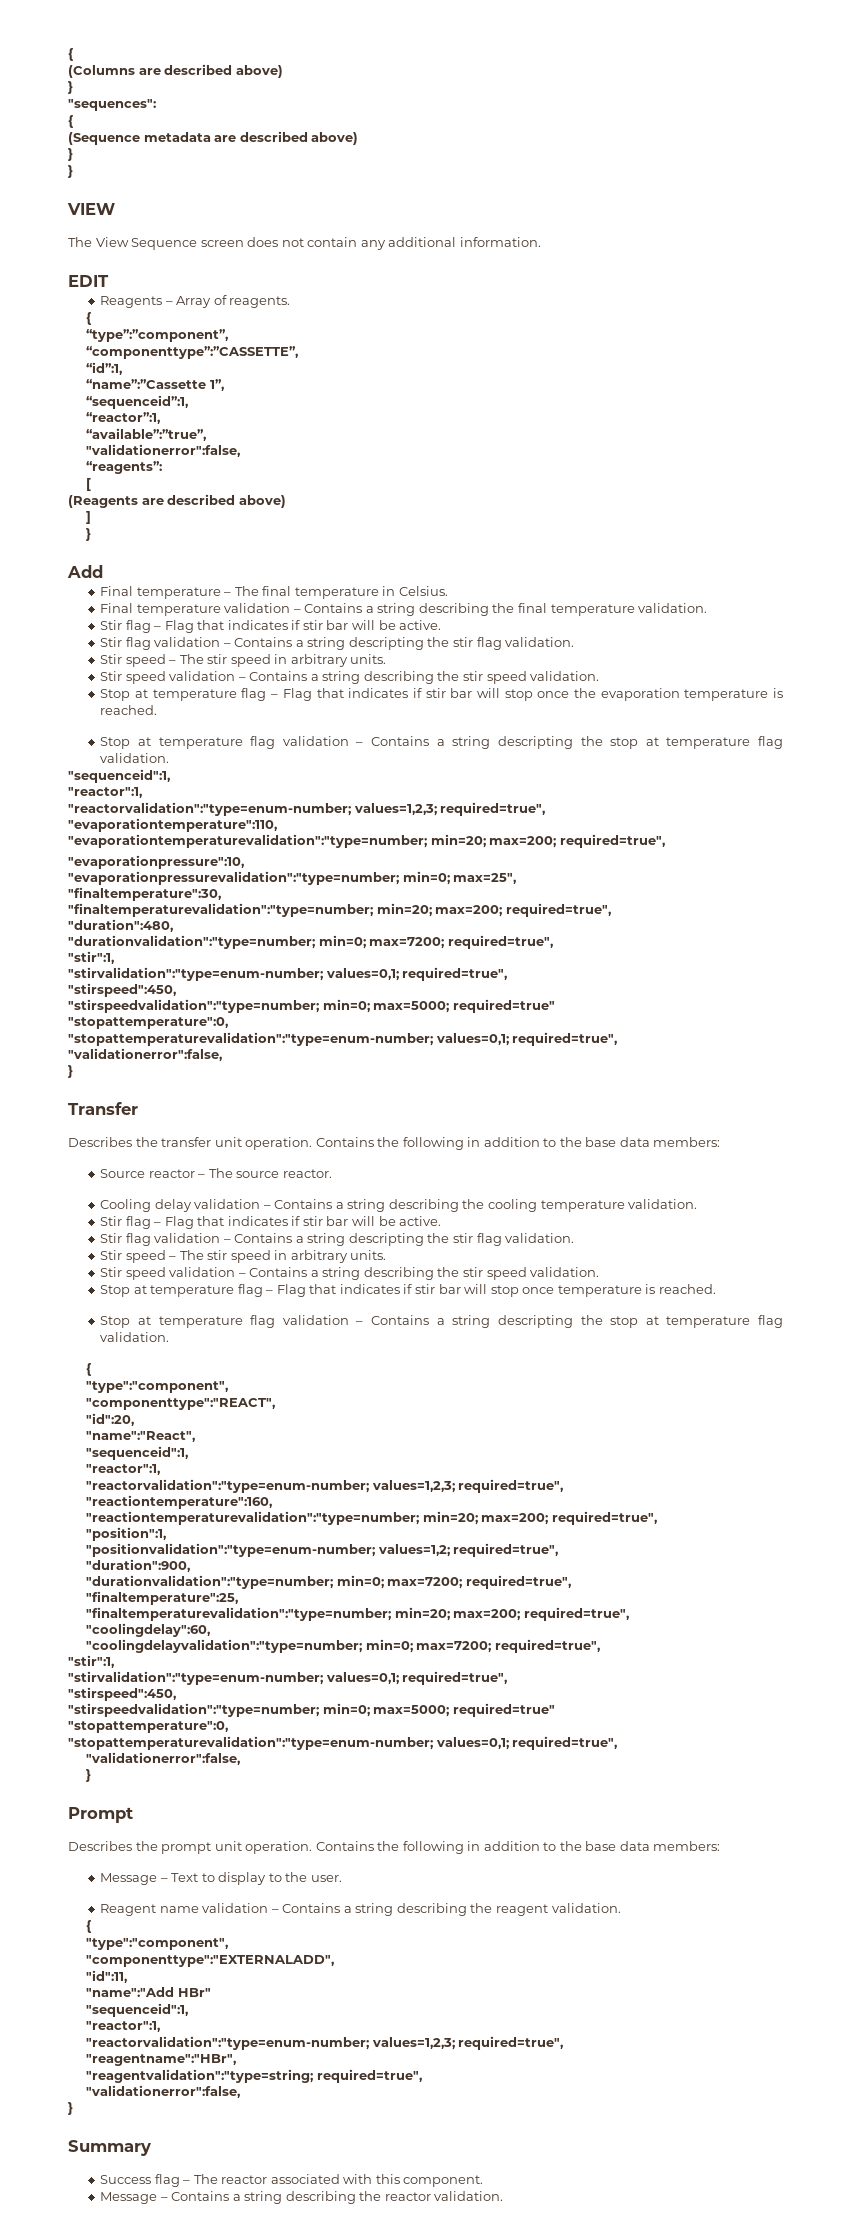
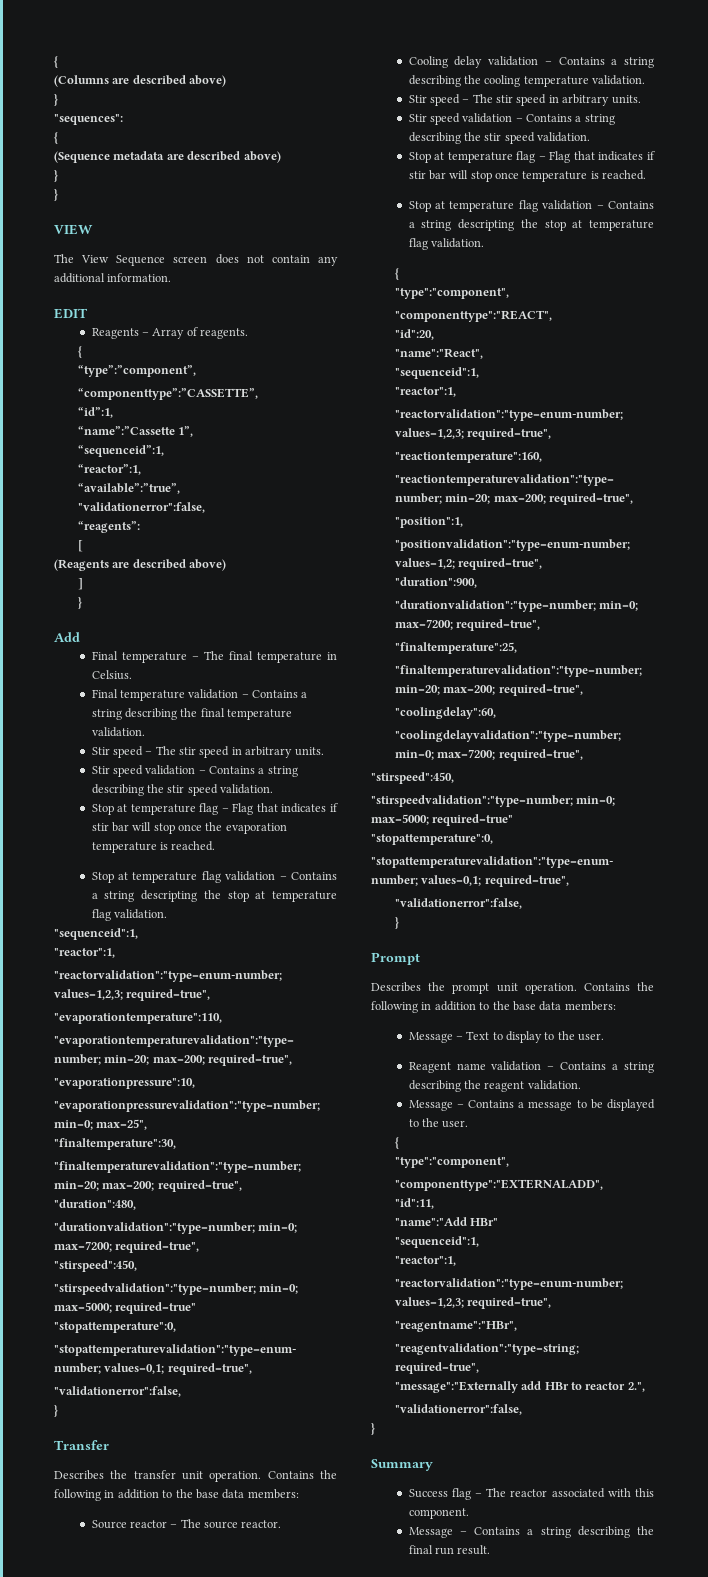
[100,620,442,633] [100,637,575,650] // Stir flag – Flag that indicates if stir bar will be active. // Stir flag validation – Contains a string descripting the stir flag validation. -> (145, 732) none
[68,951,114,964] [68,967,508,981] // "stir":1, // "stirvalidation":"type=enum-number; values=0,1; required=true", -> (200, 1247) none
[100,1216,442,1229] [100,1233,575,1246] // Stir flag – Flag that indicates if stir bar will be active. // Stir flag validation – Contains a string descripting the stir flag validation. -> (646, 80) none
[68,1655,114,1668] [68,1671,508,1685] // "stir":1, // "stirvalidation":"type=enum-number; values=0,1; required=true", -> (583, 755) none
(621, 1908) none -> [408,1099,655,1111] [408,1118,469,1128] // Message – Contains a message to be displayed to the user.
(422, 2076) none -> [394,1381,645,1393] // "message":"Externally add HBr to reactor 2.",
[384,2191,504,2201] reactor validation. -> [408,1545,491,1555] final run result.

